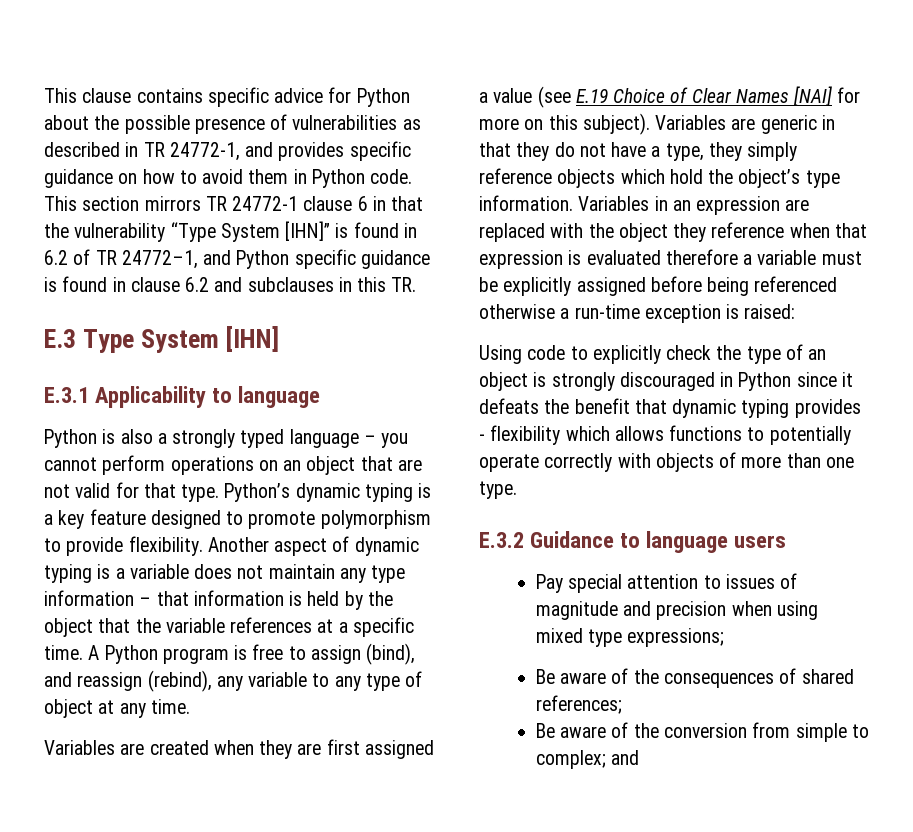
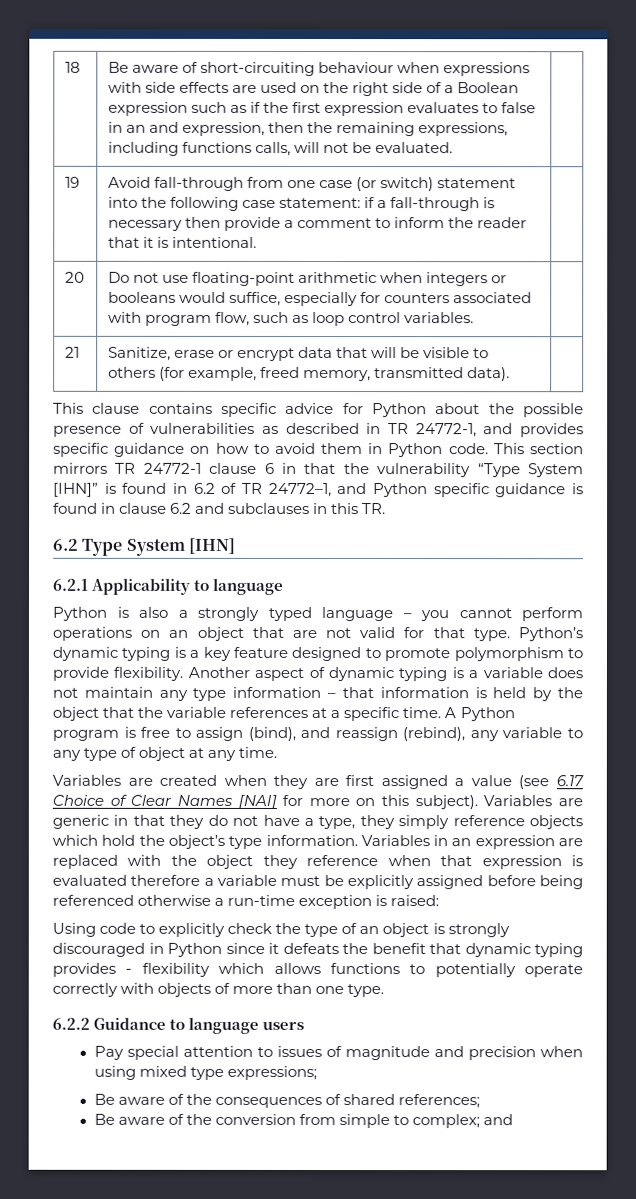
(44, 95) none -> [64,61,81,73] [107,61,531,77] [107,81,520,97] [107,101,537,117] [107,121,509,137] [107,141,454,156] [64,176,80,188] [107,176,517,192] [107,196,496,212] [107,216,528,231] [107,236,258,248] [64,271,85,283] [107,271,508,287] [107,291,533,307] [107,311,475,327] [64,346,80,358] [107,346,490,361] [107,366,511,382] 18 | Be aware of short-circuiting behaviour when expressions with side effects are used on the right side of a Boolean expression such as if the first expression evaluates to false in an and expression, then the remaining expressions, including functions calls, will not be evaluated. | // 19 | Avoid fall-through from one case (or switch) statement into the following case statement: if a fall-through is necessary then provide a comment to inform the reader that it is intentional. | // 20 | Do not use floating-point arithmetic when integers or booleans would suffice, especially for counters associated with program flow, such as loop control variables. | // 21 | Sanitize, erase or encrypt data that will be visible to others (for example, freed memory, transmitted data). | //
[44,329,76,348] E.3 -> [53,538,79,551] 6.2
[44,387,89,403] E.3.1 -> [53,578,89,591] 6.2.1
[575,89,608,103] E.19 -> [556,775,585,787] 6.17
[479,532,524,548] E.3.2 -> [52,1017,90,1030] 6.2.2

